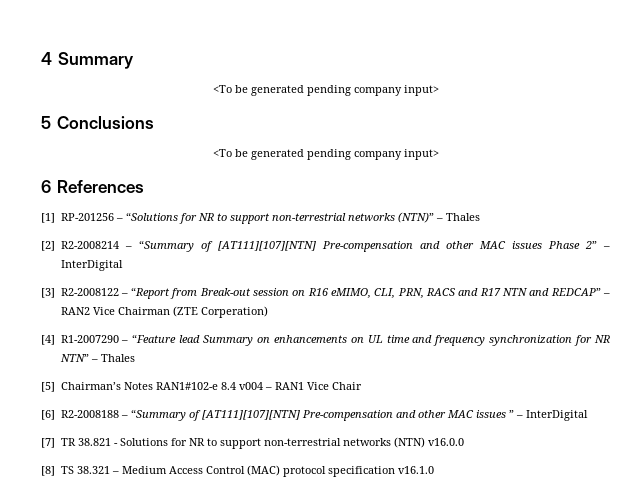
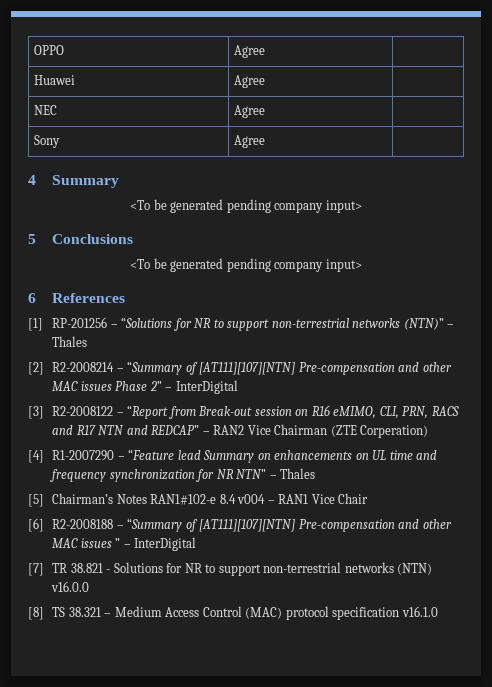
(41, 58) none -> [34,45,65,55] [234,45,266,58] [34,75,76,85] [234,75,266,88] [34,105,58,115] [234,105,266,118] [34,135,61,148] [234,135,266,148] OPPO | Agree | // Huawei | Agree | // NEC | Agree | // Sony | Agree | //

